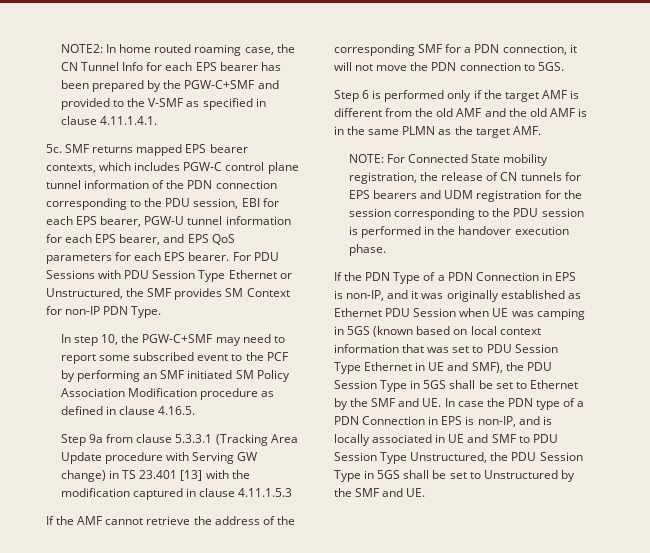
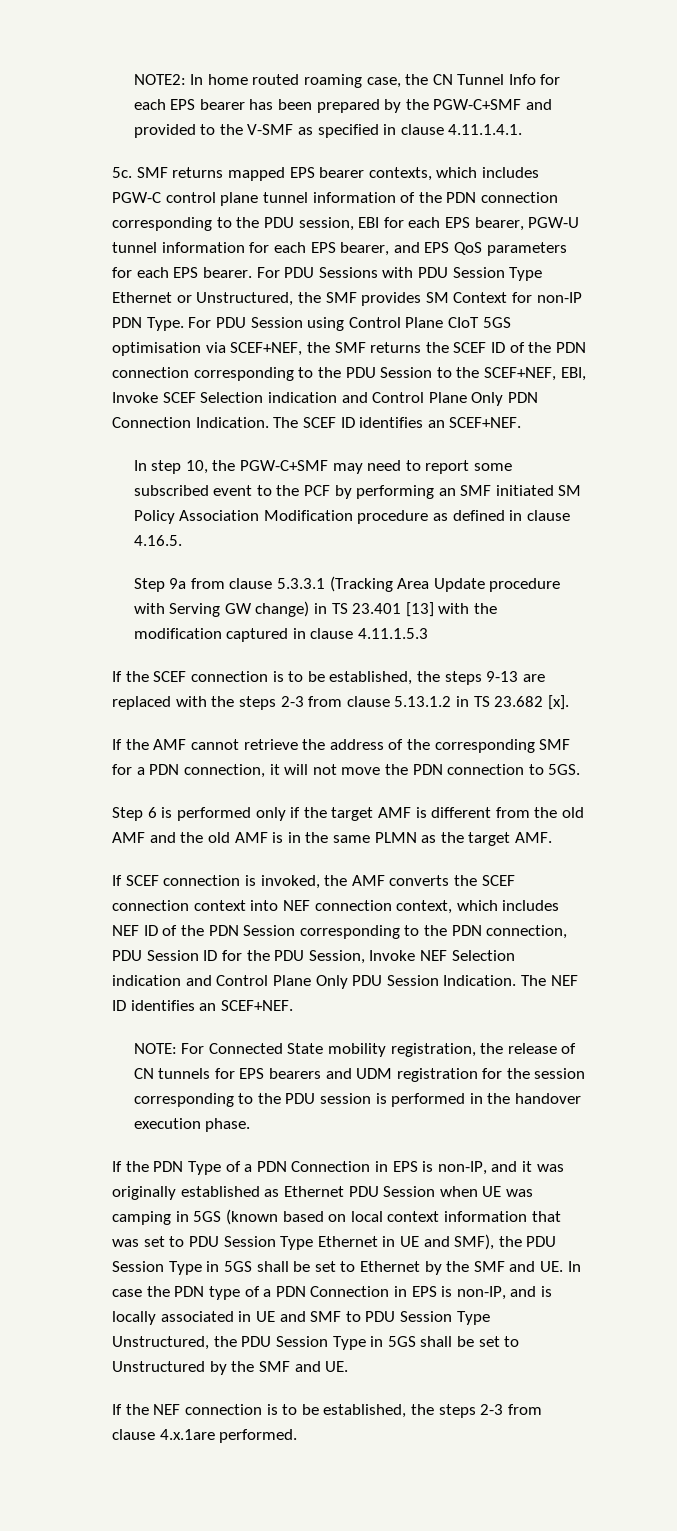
(162, 312) none -> [188,317,511,331] [112,342,586,356] [112,367,586,381] [112,392,539,406] [112,417,522,428] For PDU Session using Control Plane CIoT 5GS optimisation via SCEF+NEF, the SMF returns the SCEF ID of the PDN connection corresponding to the PDU Session to the SCEF+NEF, EBI, Invoke SCEF Selection indication and Control Plane Only PDN Connection Indication. The SCEF ID identifies an SCEF+NEF.
(293, 492) none -> [112,671,545,685] [112,695,569,710] // If the SCEF connection is to be established, the steps 9-13 are replaced with the steps 2-3 from clause 5.13.1.2 in TS 23.682 [x].
(541, 130) none -> [112,875,515,889] [112,900,560,914] [112,925,568,939] [112,950,515,964] [112,975,578,989] [112,1000,294,1011] // If SCEF connection is invoked, the AMF converts the SCEF connection context into NEF connection context, which includes NEF ID of the PDN Session corresponding to the PDN connection, PDU Session ID for the PDU Session, Invoke NEF Selection indication and Control Plane Only PDU Session Indication. The NEF ID identifies an SCEF+NEF.
(426, 492) none -> [112,1404,542,1418] [112,1429,298,1443] // If the NEF connection is to be established, the steps 2-3 from clause 4.x.1are performed.

